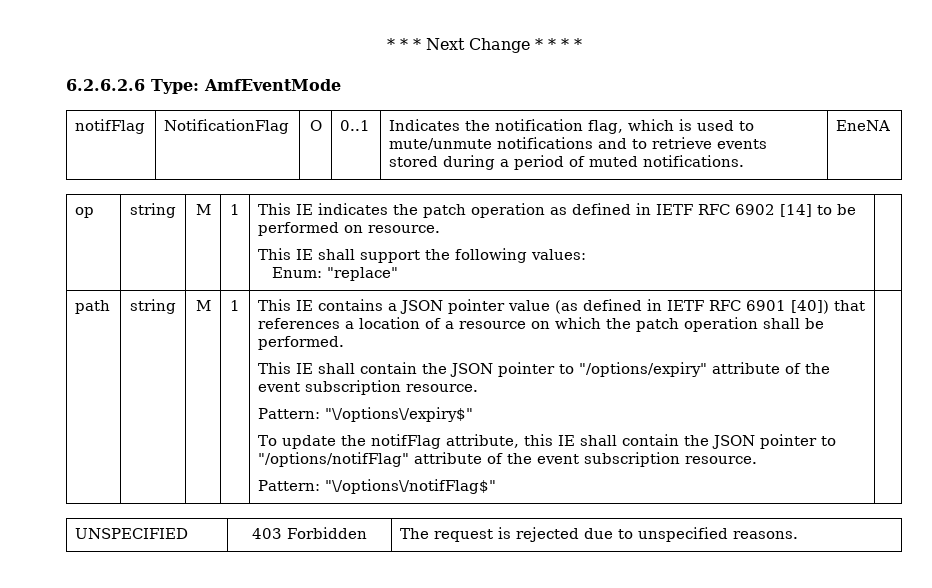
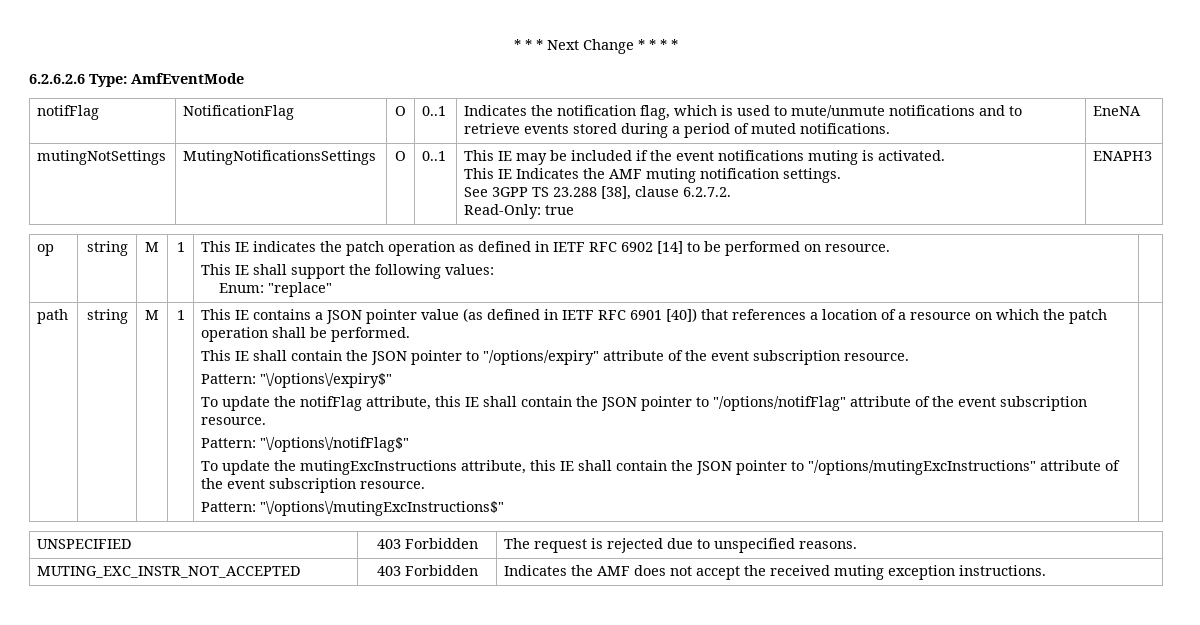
(891, 125) none -> [37,150,167,165] [183,150,377,165] [395,151,406,161] [422,151,447,161] [464,150,946,165] [464,168,842,183] [464,186,732,200] [464,204,575,219] [1093,151,1153,161] // mutingNotSettings | MutingNotificationsSettings | O | 0..1 | This IE may be included if the event notifications muting is activated. // This IE Indicates the AMF muting notification settings. // See 3GPP TS 23.288 [38], clause 6.2.7.2. // Read-Only: true | ENAPH3
(497, 486) none -> [201,460,1121,475] [201,478,426,493] [201,501,505,516] // To update the mutingExcInstructions attribute, this IE shall contain the JSON pointer to "/options/mutingExcInstructions" attribute of the event subscription resource. // Pattern: "\/options\/mutingExcInstructions$"
(799, 535) none -> [37,566,302,578] [376,565,478,576] [504,565,1047,580] // MUTING_EXC_INSTR_NOT_ACCEPTED | 403 Forbidden | Indicates the AMF does not accept the received muting exception instructions.

